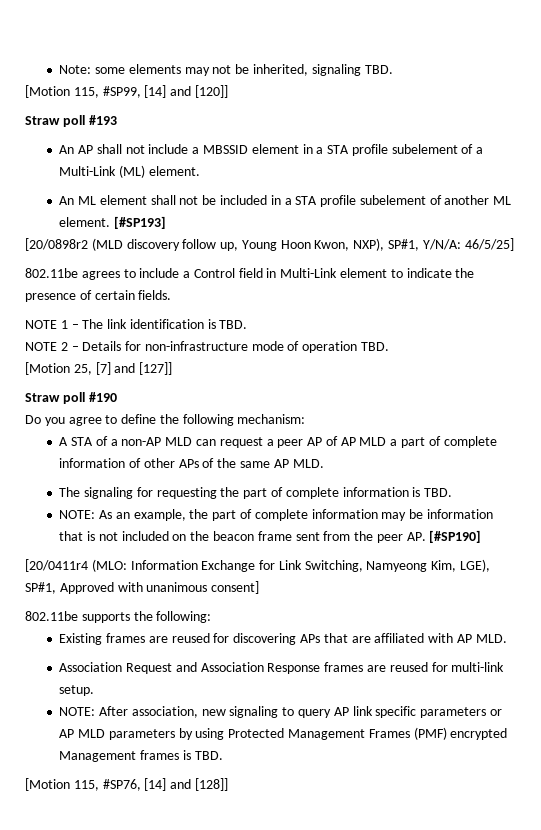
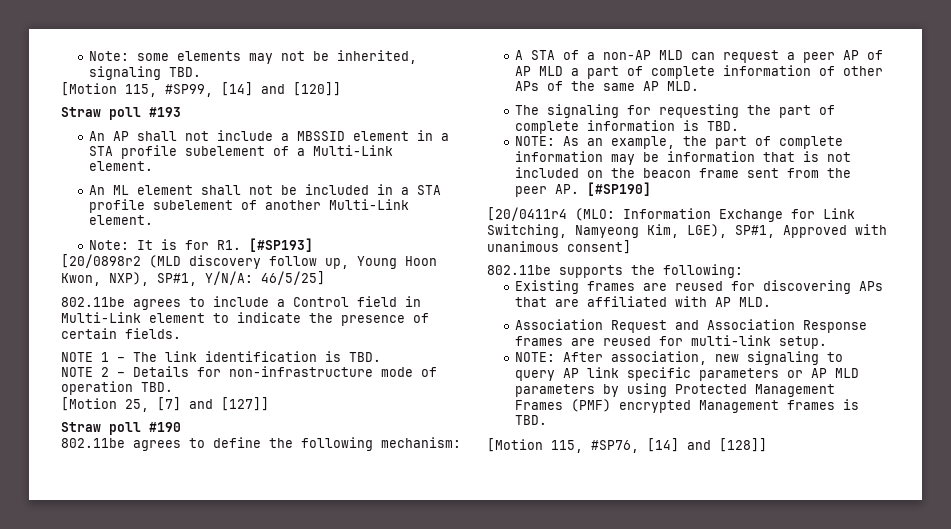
[119,165,146,178] (ML) -> (393, 150) none
[493,196,512,205] [59,217,111,227] ML element. -> [328,199,409,210] [88,215,153,225] [88,239,241,250] Multi-Link element. // Note: It is for R1.
[25,415,102,426] Do you agree -> [61,438,181,451] 802.11be agrees

